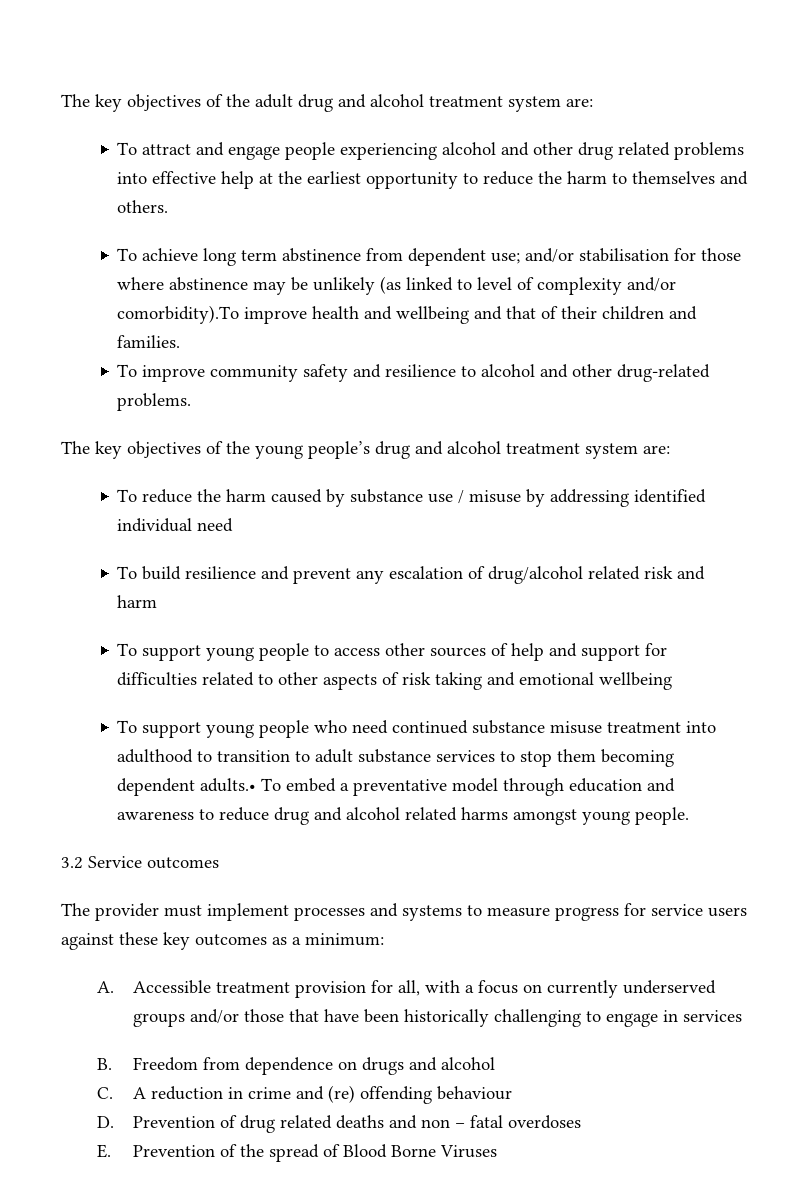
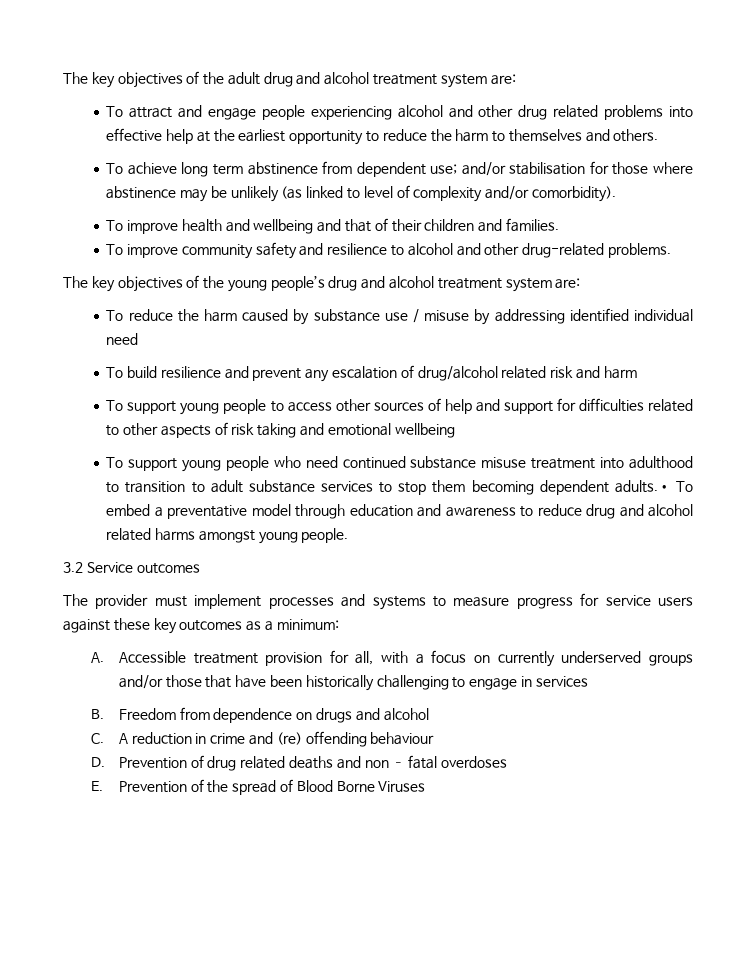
[117,305,240,324] comorbidity).To -> [531,186,616,202] [106,220,124,231] comorbidity). // To

